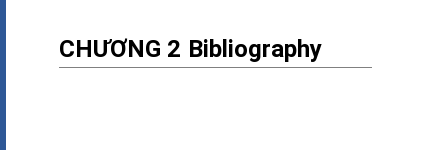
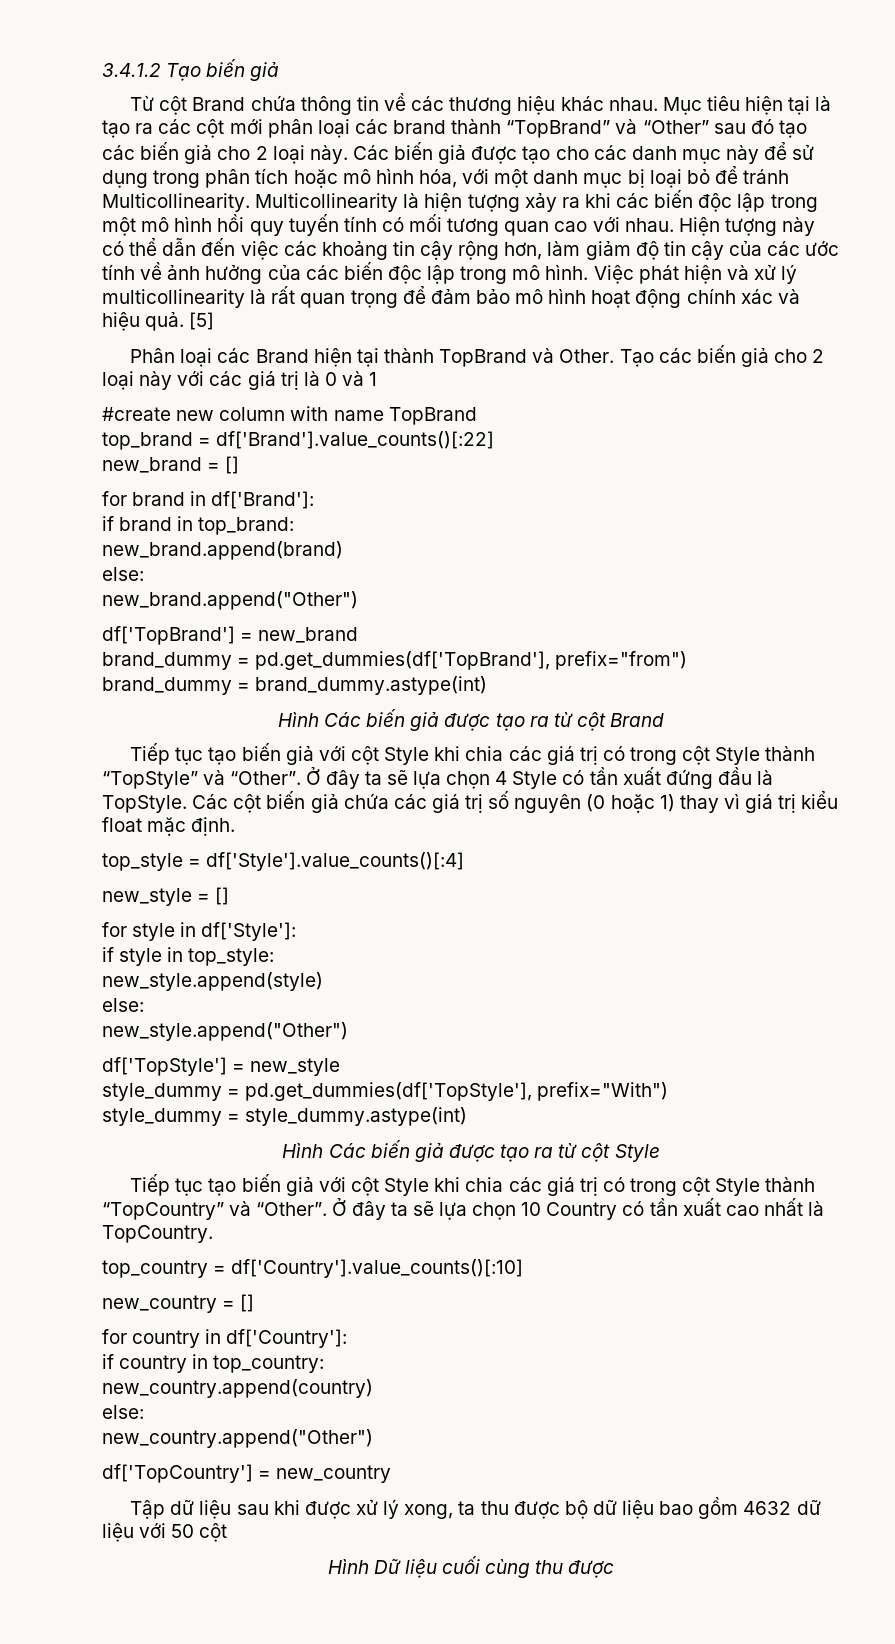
[59,38,322,62] CHƯƠNG 2 Bibliography -> [102,59,280,81] [130,93,832,115] [102,119,807,138] [102,142,815,164] [102,166,790,188] [102,190,818,212] [102,214,816,236] [102,238,840,260] [102,262,798,284] [102,286,800,308] [102,312,215,331] [130,345,825,367] [102,371,378,390] [102,406,477,425] [102,431,495,450] [102,456,240,474] [102,491,315,509] [102,516,295,535] [102,541,343,560] [102,567,144,581] [102,591,358,610] [102,626,359,645] [102,651,688,670] [102,676,488,695] [277,709,665,731] [130,743,816,765] [102,767,774,789] [102,791,839,813] [102,817,236,836] [102,852,465,871] [102,887,230,906] [102,922,297,941] [102,947,275,966] [102,972,323,991] [102,998,144,1012] [102,1022,348,1041] [102,1057,341,1076] [102,1082,669,1101] [102,1107,468,1126] [282,1140,660,1162] [130,1174,816,1196] [102,1198,825,1220] [102,1225,213,1243] [102,1259,524,1278] [102,1294,255,1313] [102,1329,348,1348] [102,1354,325,1373] [102,1379,373,1398] [102,1405,144,1419] [102,1429,373,1448] [102,1464,392,1483] [130,1497,821,1519] [102,1523,228,1542] [327,1556,615,1578] 3.4.1.2 Tạo biến giả // Từ cột Brand chứa thông tin về các thương hiệu khác nhau. Mục tiêu hiện tại là tạo ra các cột mới phân loại các brand thành “TopBrand” và “Other” sau đó tạo các biến giả cho 2 loại này. Các biến giả được tạo cho các danh mục này để sử dụng trong phân tích hoặc mô hình hóa, với một danh mục bị loại bỏ để tránh Multicollinearity. Multicollinearity là hiện tượng xảy ra khi các biến độc lập trong một mô hình hồi quy tuyến tính có mối tương quan cao với nhau. Hiện tượng này có thể dẫn đến việc các khoảng tin cậy rộng hơn, làm giảm độ tin cậy của các ước tính về ảnh hưởng của các biến độc lập trong mô hình. Việc phát hiện và xử lý multicollinearity là rất quan trọng để đảm bảo mô hình hoạt động chính xác và hiệu quả. [5] // Phân loại các Brand hiện tại thành TopBrand và Other. Tạo các biến giả cho 2 loại này với các giá trị là 0 và 1 // #create new column with name TopBrand // top_brand = df['Brand'].value_counts()[:22] // new_brand = [] // for brand in df['Brand']: // if brand in top_brand: // new_brand.append(brand) // else: // new_brand.append("Other") // df['TopBrand'] = new_brand // brand_dummy = pd.get_dummies(df['TopBrand'], prefix="from") // brand_dummy = brand_dummy.astype(int) // Hình Các biến giả được tạo ra từ cột Brand // Tiếp tục tạo biến giả với cột Style khi chia các giá trị có trong cột Style thành “TopStyle” và “Other”. Ở đây ta sẽ lựa chọn 4 Style có tần xuất đứng đầu là TopStyle. Các cột biến giả chứa các giá trị số nguyên (0 hoặc 1) thay vì giá trị kiểu float mặc định. // top_style = df['Style'].value_counts()[:4] // new_style = [] // for style in df['Style']: // if style in top_style: // new_style.append(style) // else: // new_style.append("Other") // df['TopStyle'] = new_style // style_dummy = pd.get_dummies(df['TopStyle'], prefix="With") // style_dummy = style_dummy.astype(int) // Hình Các biến giả được tạo ra từ cột Style // Tiếp tục tạo biến giả với cột Style khi chia các giá trị có trong cột Style thành “TopCountry” và “Other”. Ở đây ta sẽ lựa chọn 10 Country có tần xuất cao nhất là TopCountry. // top_country = df['Country'].value_counts()[:10] // new_country = [] // for country in df['Country']: // if country in top_country: // new_country.append(country) // else: // new_country.append("Other") // df['TopCountry'] = new_country // Tập dữ liệu sau khi được xử lý xong, ta thu được bộ dữ liệu bao gồm 4632 dữ liệu với 50 cột // Hình Dữ liệu cuối cùng thu được

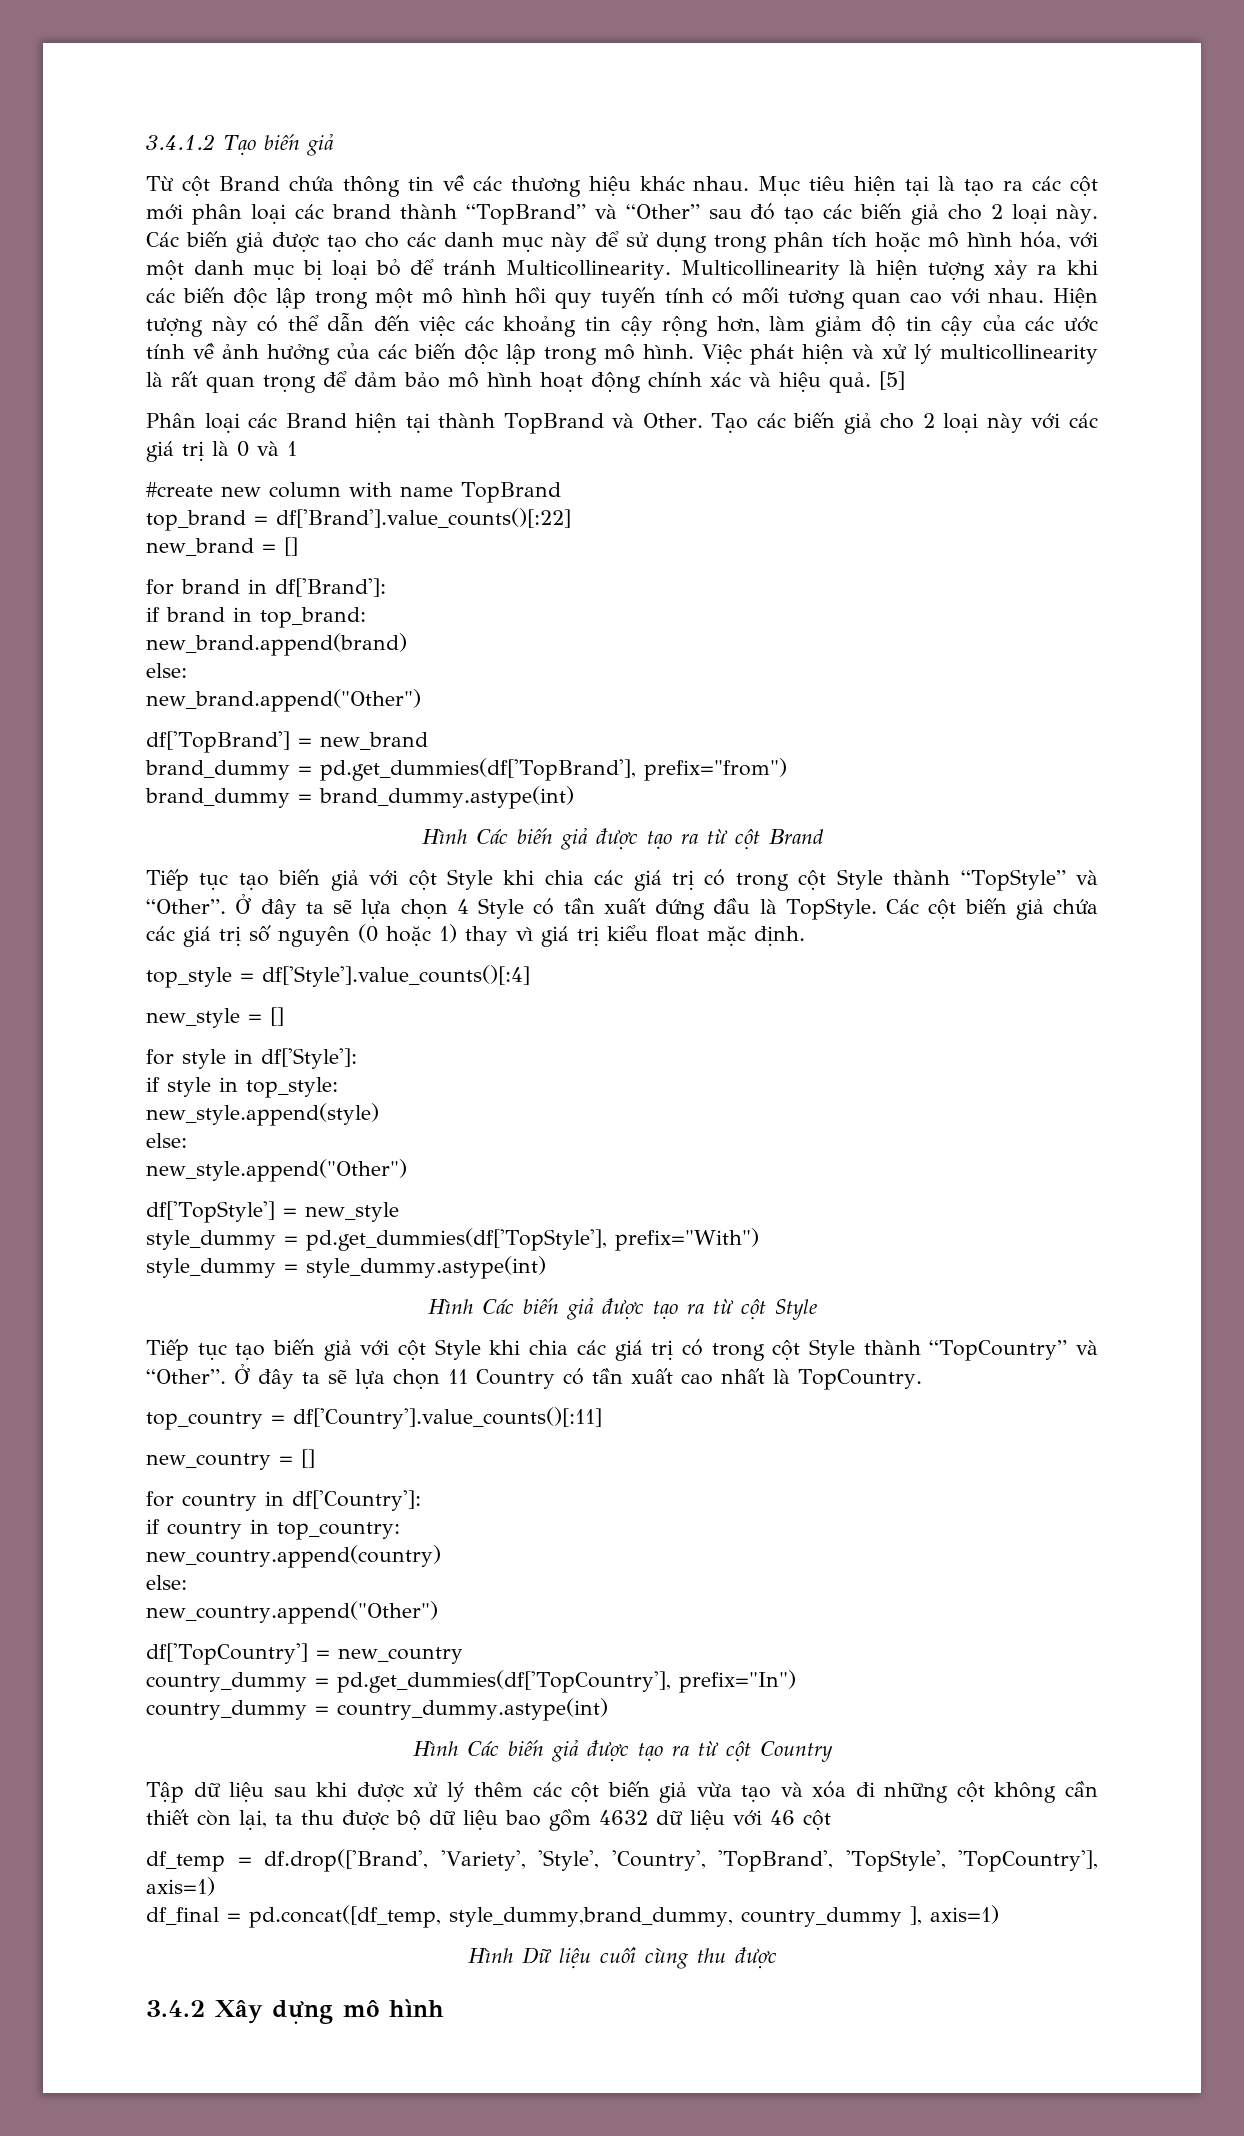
[521,1202,542,1216] 10 -> [448,1369,468,1384] 11
[231,1259,524,1278] df['Country'].value_counts()[:10] -> [293,1407,602,1429] df['Country'].value_counts()[:11]
(392, 1474) none -> [146,1670,796,1693] [146,1698,608,1721] [412,1740,833,1762] // country_dummy = pd.get_dummies(df['TopCountry'], prefix="In") // country_dummy = country_dummy.astype(int) // Hình Các biến giả được tạo ra từ cột Country
[404,1504,454,1519] xong, -> [474,1781,1098,1803] [146,1809,267,1830] thêm các cột biến giả vừa tạo và xóa đi những cột không cần thiết còn lại,
[171,1523,228,1542] 50 cột -> [770,1810,831,1830] [146,1849,1099,1872] [146,1877,215,1896] [146,1905,999,1928] 46 cột // df_temp = df.drop(['Brand', 'Variety', 'Style', 'Country', 'TopBrand', 'TopStyle', 'TopCountry'], axis=1) // df_final = pd.concat([df_temp, style_dummy,brand_dummy, country_dummy ], axis=1)
(615, 1569) none -> [146,1999,444,2024] // 3.4.2 Xây dựng mô hình

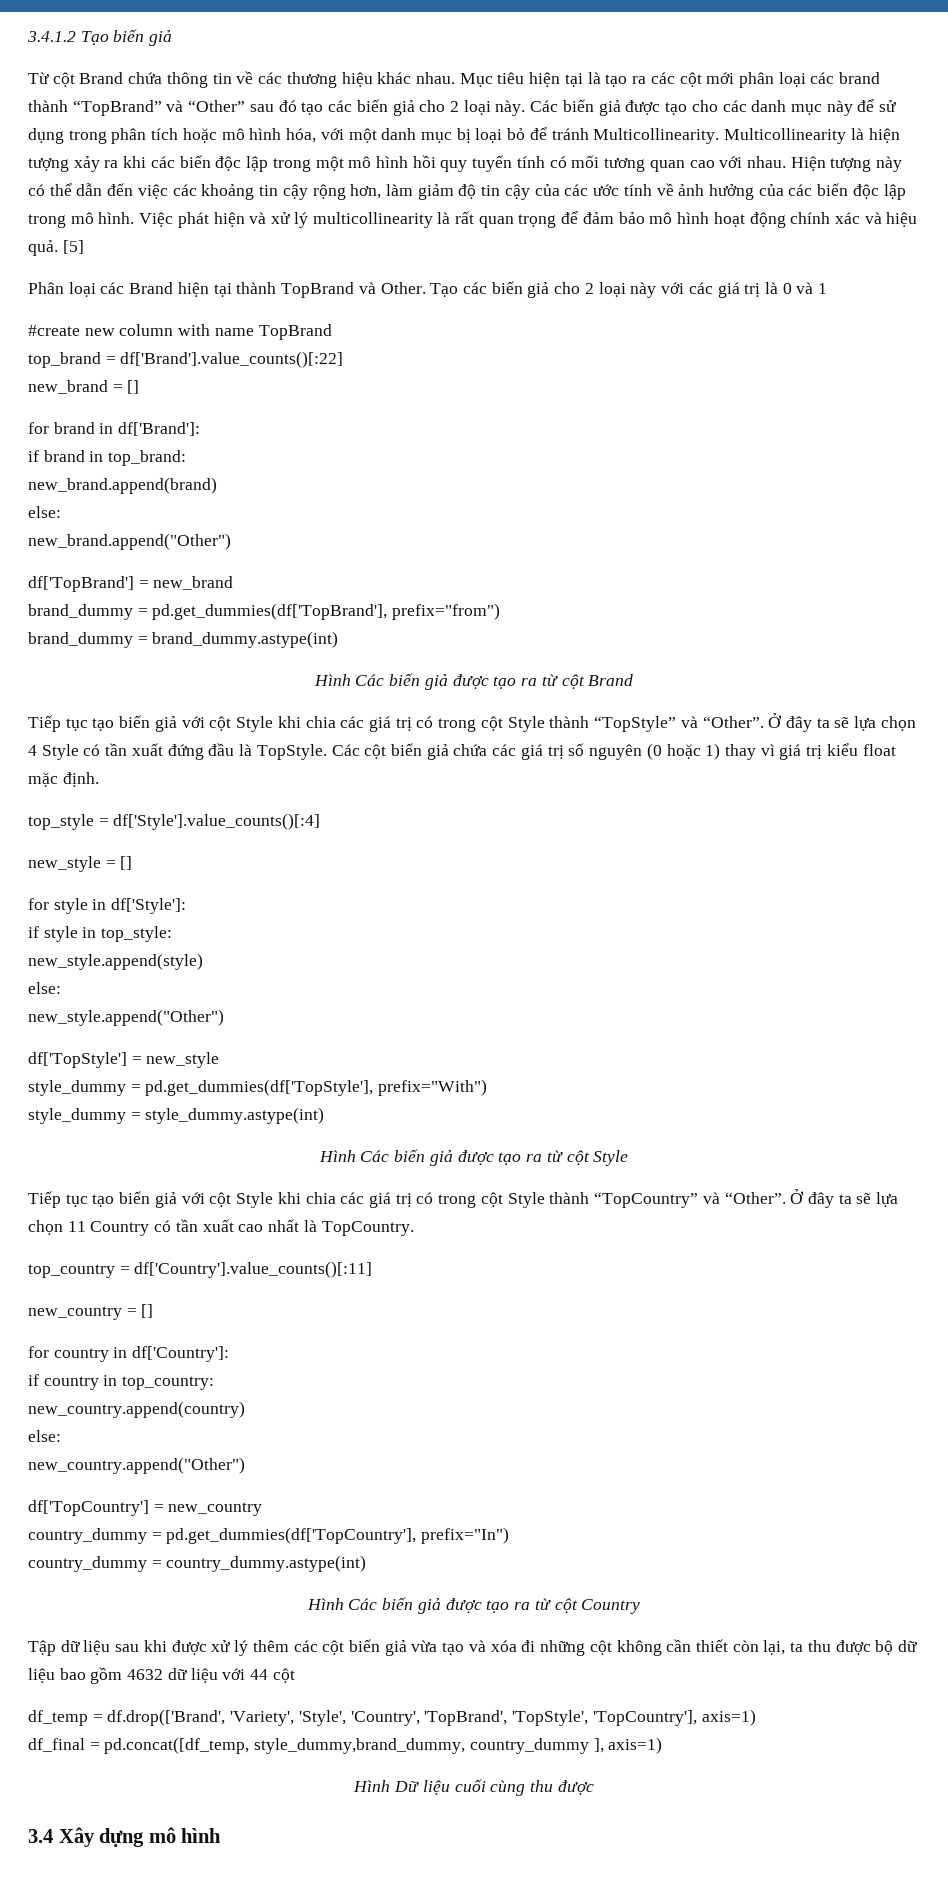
[770,1810,795,1825] 46 -> [250,1669,269,1680] 44
[146,2000,205,2017] 3.4.2 -> [28,1829,53,1843] 3.4

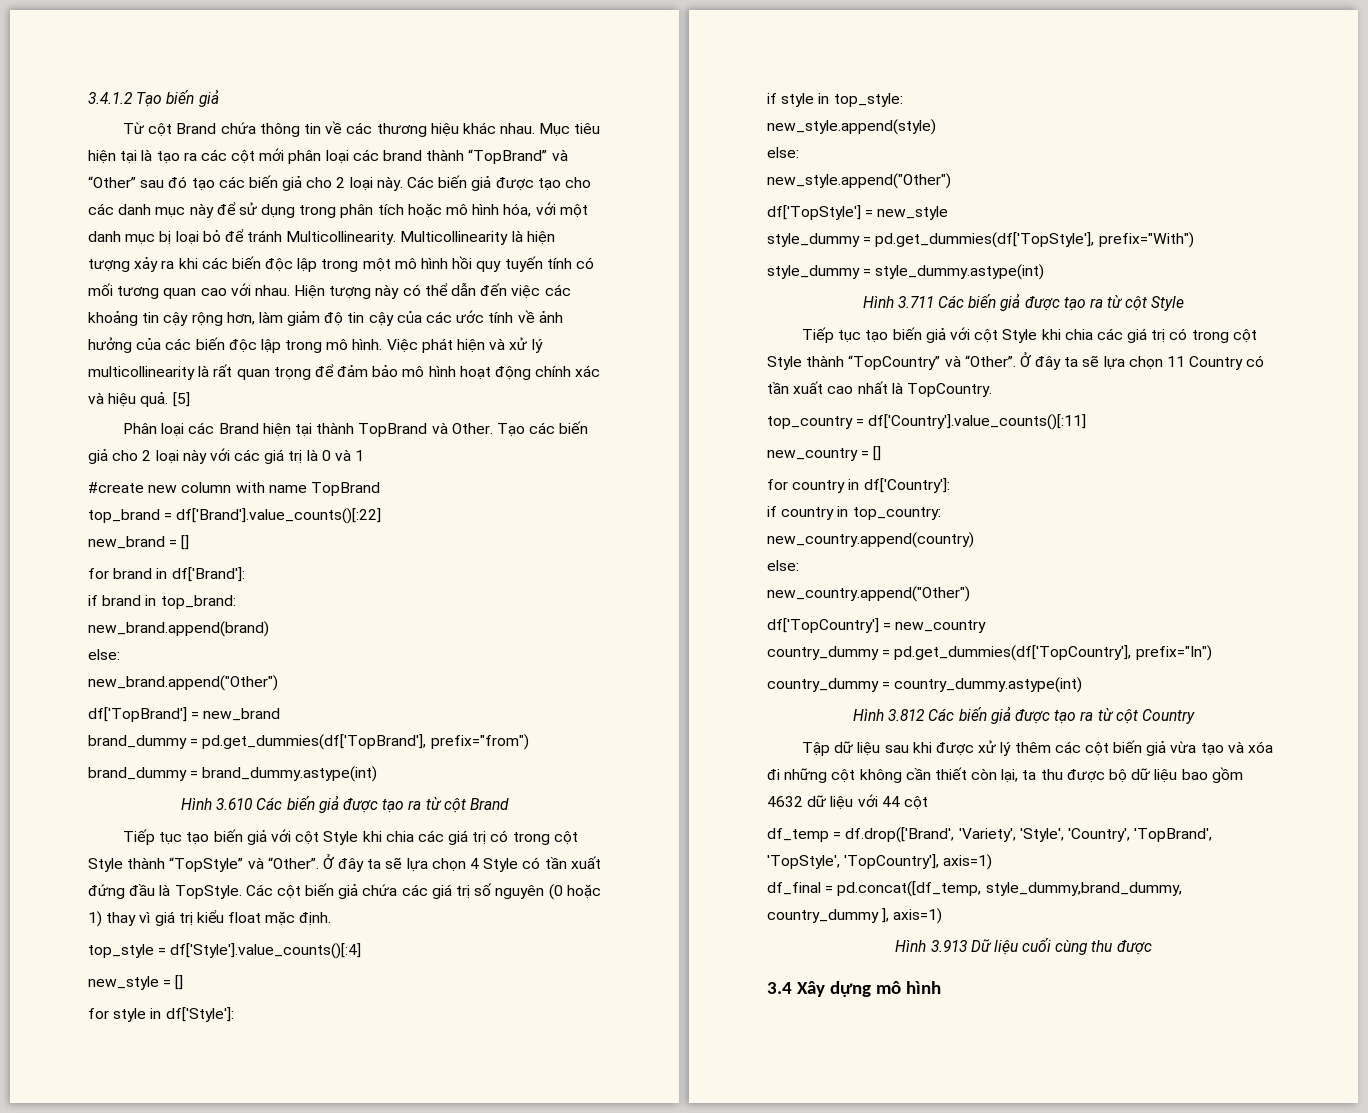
(351, 680) none -> [216,798,254,810] 3.610
(356, 1156) none -> [897,296,934,308] 3.711
(344, 1604) none -> [888,709,926,721] 3.812
(391, 1786) none -> [930,940,967,952] 3.913

